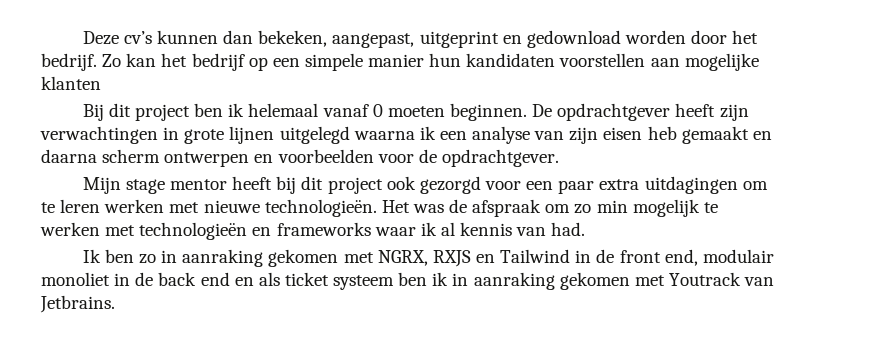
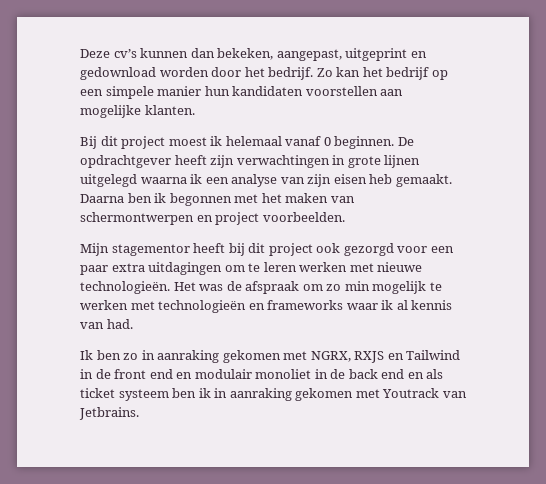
[41,76,101,90] klanten -> [144,105,195,115] klanten.
[194,103,224,117] ben -> [168,137,207,146] moest
[387,106,445,117] moeten -> (331, 141) none
[681,126,772,144] [41,149,559,167] gemaakt en daarna scherm ontwerpen en voorbeelden voor de opdrachtgever. -> [395,174,452,187] [80,193,355,206] [80,212,345,225] gemaakt. Daarna ben ik begonnen met het maken van schermontwerpen en project voorbeelden.
[125,179,228,194] stage mentor -> [111,244,190,256] stagementor
[664,249,698,266] end, -> [149,369,193,379] end en

